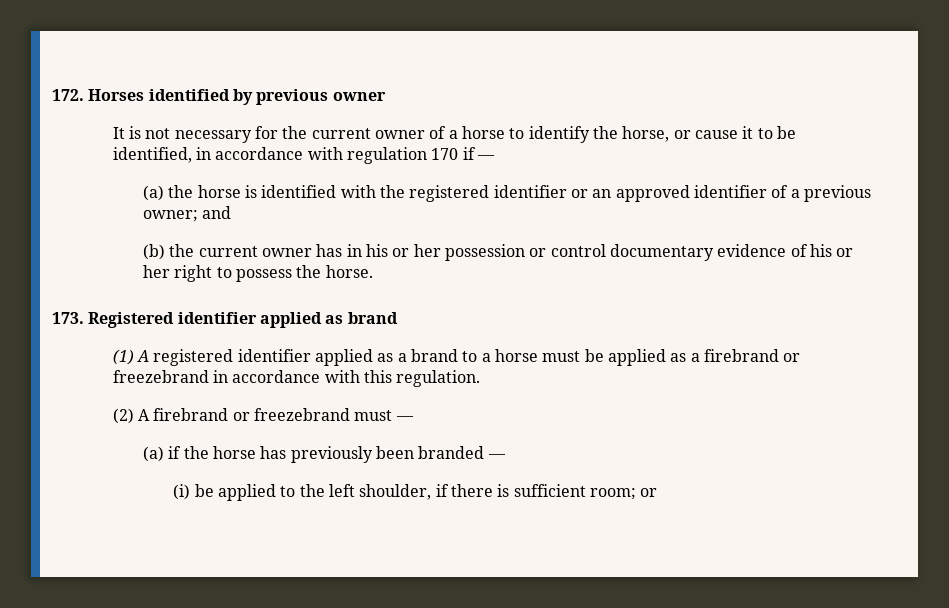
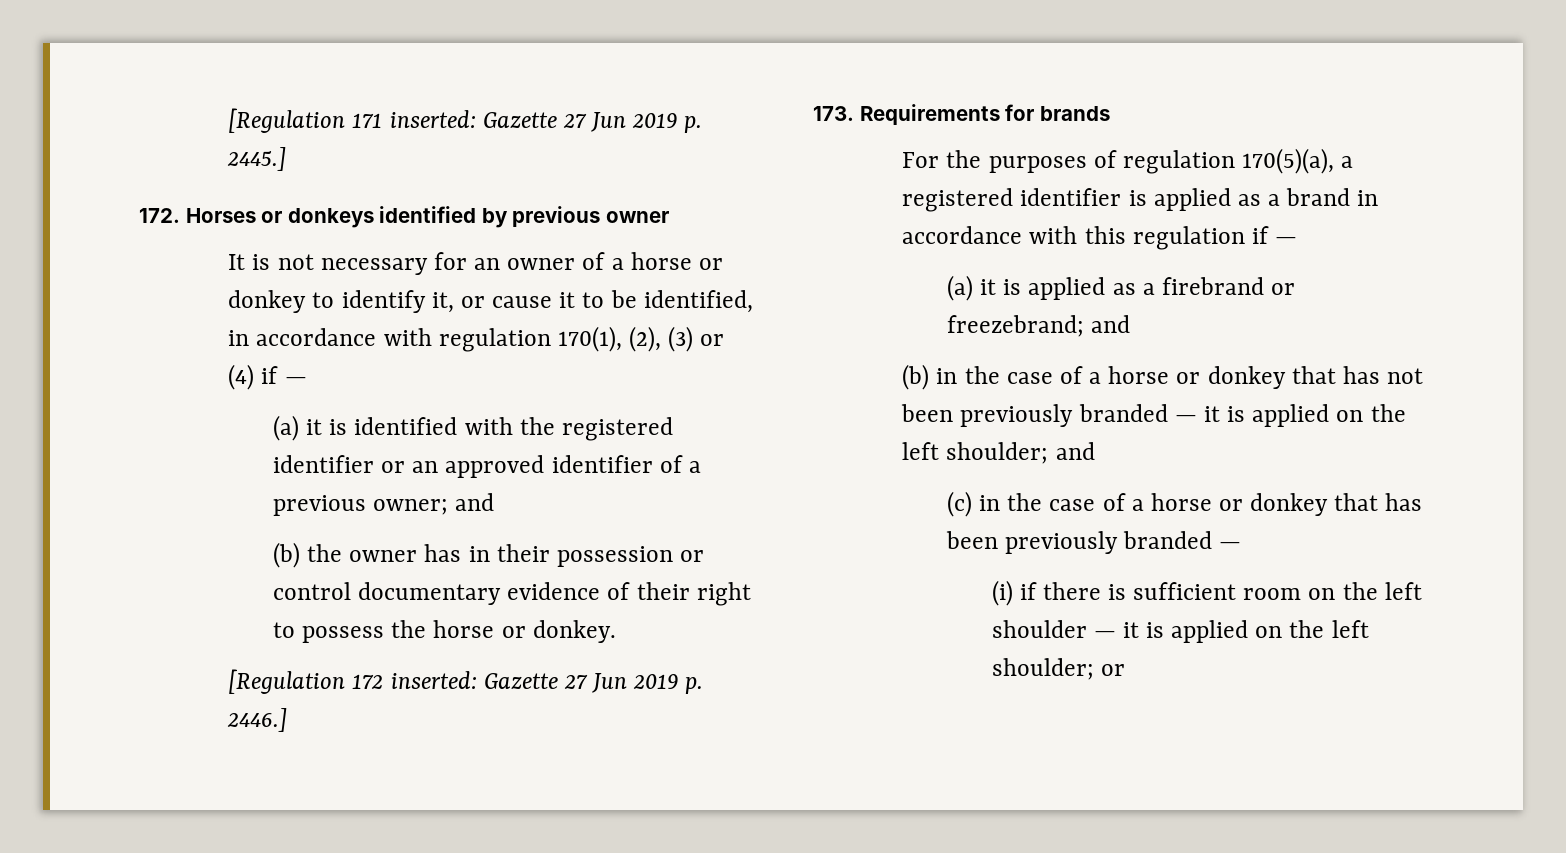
[52,89,145,101] 172. Horses -> [228,108,703,133] [227,147,287,171] [139,208,374,228] [Regulation 171 inserted: Gazette 27 Jun 2019 p. 2445.] // 172. Horses or donkeys
[282,126,371,139] the current -> [474,258,501,270] an
[509,126,670,143] to identify the horse, -> [698,258,723,270] [228,290,454,313] or donkey to identify it,
[431,147,495,160] [143,185,241,201] 170 if — // (a) the horse -> [557,326,725,352] [228,364,307,390] [272,415,323,441] 170(1), (2), (3) or (4) if — // (a) it
[198,246,258,257] current -> (343, 553) none
[366,244,441,257] his or her -> [496,544,550,562] their
[809,244,854,257] [143,265,171,278] his or her -> [636,582,690,600] their
[325,265,373,278] [52,312,398,328] [112,349,311,366] horse. // 173. Registered identifier applied as brand // (1) A registered identifier -> [433,620,616,643] [228,669,704,694] [227,708,288,732] [813,104,1110,125] [902,148,1354,174] [902,188,1147,212] horse or donkey. // [Regulation 172 inserted: Gazette 27 Jun 2019 p. 2446.] // 173. Requirements for brands // For the purposes of regulation 170(5)(a), a registered identifier is
[462,349,604,362] to a horse must be -> [1357,190,1379,206] [902,226,1298,250] [946,275,1022,301] in accordance with this regulation if — // (a) it is
[112,370,481,387] [112,408,414,424] [143,446,506,463] [173,484,636,501] freezebrand in accordance with this regulation. // (2) A firebrand or freezebrand must — // (a) if the horse has previously been branded — // (i) be applied to the left shoulder, if there is sufficient room; -> [946,315,1131,337] [902,364,1423,390] [901,404,1406,427] [902,442,1095,464] [946,491,1423,517] [945,531,1242,554] [991,580,1422,606] [991,620,1369,643] [991,658,1094,680] freezebrand; and // (b) in the case of a horse or donkey that has not been previously branded — it is applied on the left shoulder; and // (c) in the case of a horse or donkey that has been previously branded — // (i) if there is sufficient room on the left shoulder — it is applied on the left shoulder;

